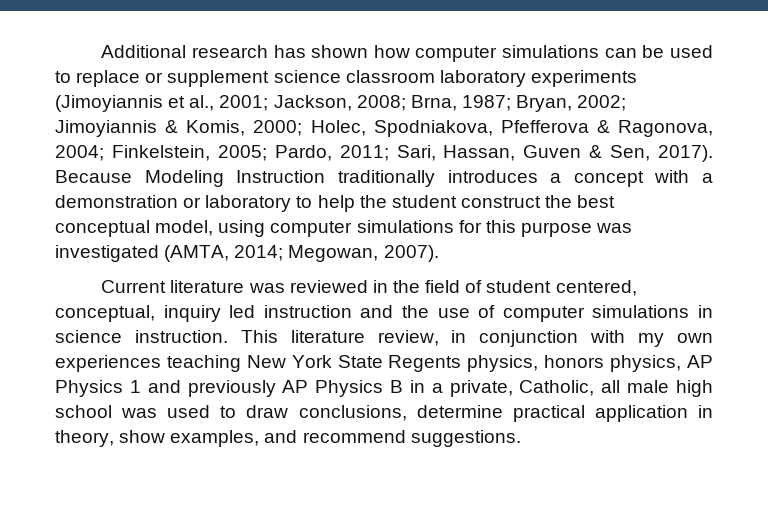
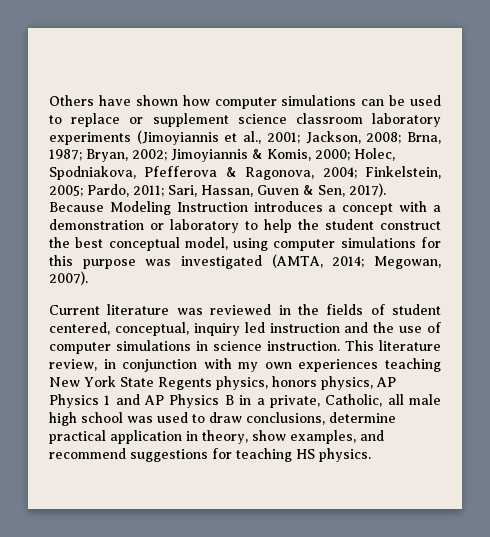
[101,45,306,58] Additional research has -> [49,95,131,106] Others have
[337,170,435,187] traditionally -> (248, 207) none
[425,280,461,293] field -> [326,304,364,315] fields
[187,380,276,397] previously -> (140, 399) none
[410,430,521,447] suggestions. -> [130,448,371,462] suggestions for teaching HS physics.

